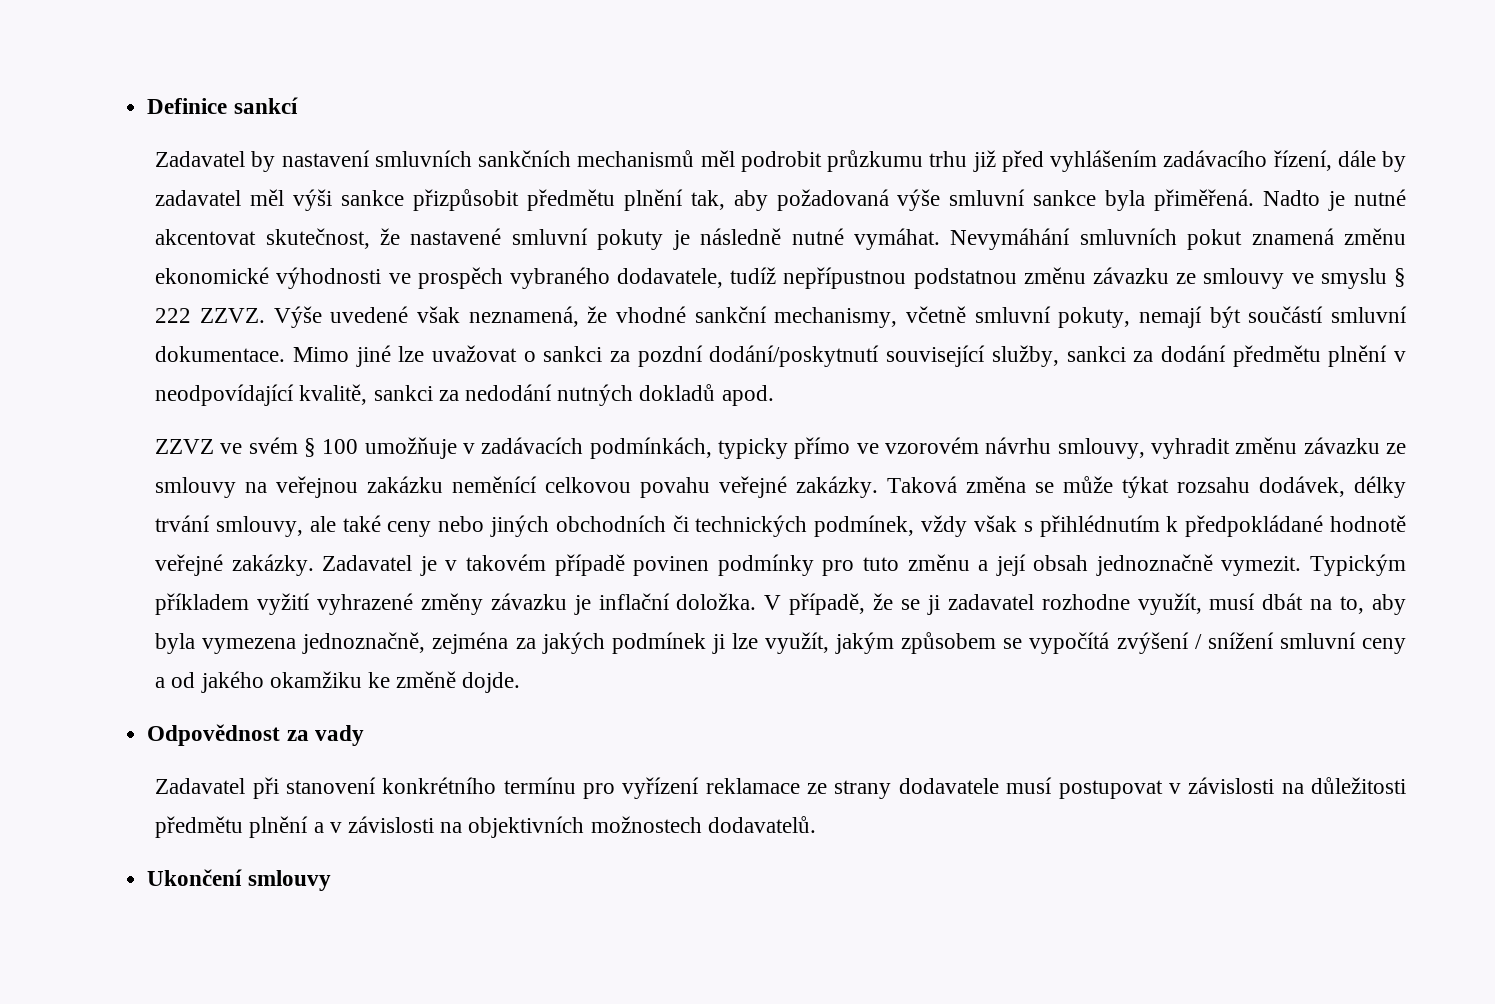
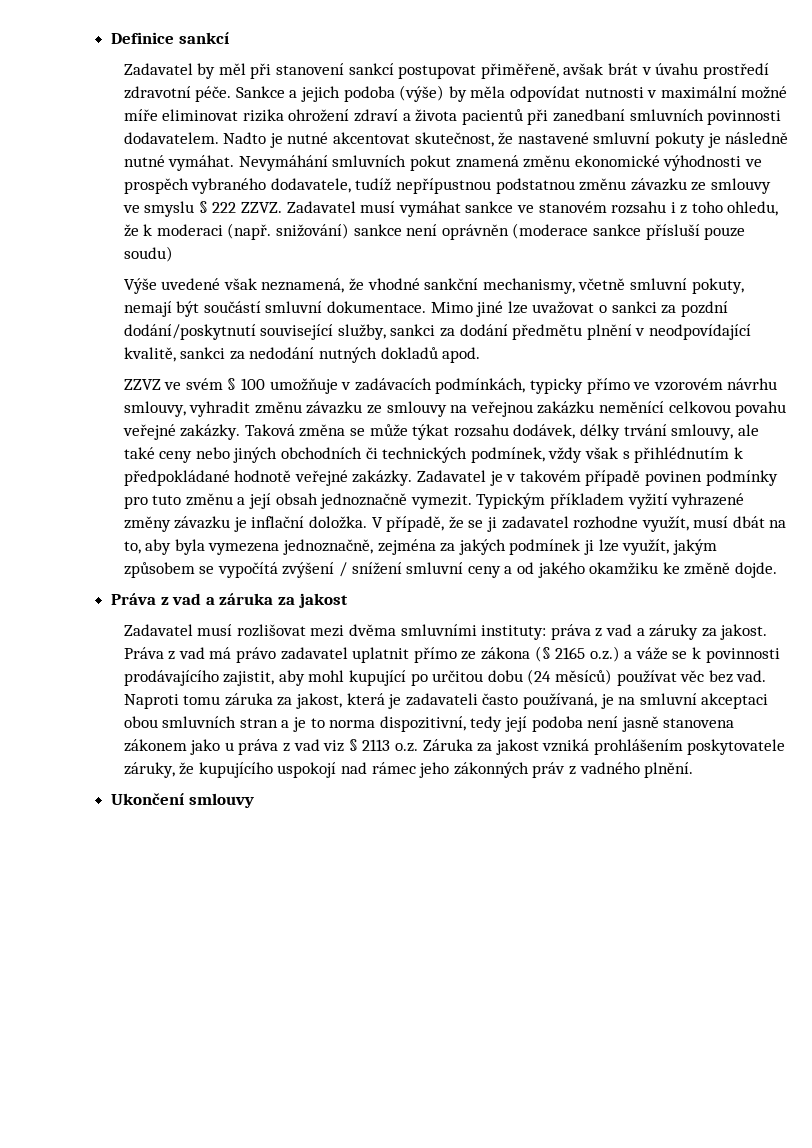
[281,150,1406,172] [155,189,1255,211] nastavení smluvních sankčních mechanismů měl podrobit průzkumu trhu již před vyhlášením zadávacího řízení, dále by zadavatel měl výši sankce přizpůsobit předmětu plnění tak, aby požadovaná výše smluvní sankce byla přiměřená. -> [218,63,769,79] [123,85,788,102] [123,109,782,125] [123,132,219,144] měl při stanovení sankcí postupovat přiměřeně, avšak brát v úvahu prostředí zdravotní péče. Sankce a jejich podoba (výše) by měla odpovídat nutnosti v maximální možné míře eliminovat rizika ohrožení zdraví a života pacientů při zanedbaní smluvních povinnosti dodavatelem.
(265, 315) none -> [286,201,779,217] [123,223,746,240] [123,246,173,262] Zadavatel musí vymáhat sankce ve stanovém rozsahu i z toho ohledu, že k moderaci (např. snižování) sankce není oprávněn (moderace sankce přísluší pouze soudu) //
[147,724,364,746] [155,777,1406,799] [155,816,816,838] Odpovědnost za vady // Zadavatel při stanovení konkrétního termínu pro vyřízení reklamace ze strany dodavatele musí postupovat v závislosti na důležitosti předmětu plnění a v závislosti na objektivních možnostech dodavatelů. -> [110,593,348,608] [123,624,768,640] [123,646,780,663] [123,669,767,686] [123,693,769,709] [123,716,735,732] [123,739,786,755] [123,762,694,778] Práva z vad a záruka za jakost // Zadavatel musí rozlišovat mezi dvěma smluvními instituty: práva z vad a záruky za jakost. Práva z vad má právo zadavatel uplatnit přímo ze zákona (§ 2165 o.z.) a váže se k povinnosti prodávajícího zajistit, aby mohl kupující po určitou dobu (24 měsíců) používat věc bez vad. Naproti tomu záruka za jakost, která je zadavateli často používaná, je na smluvní akceptaci obou smluvních stran a je to norma dispozitivní, tedy její podoba není jasně stanovena zákonem jako u práva z vad viz § 2113 o.z. Záruka za jakost vzniká prohlášením poskytovatele záruky, že kupujícího uspokojí nad rámec jeho zákonných práv z vadného plnění.

